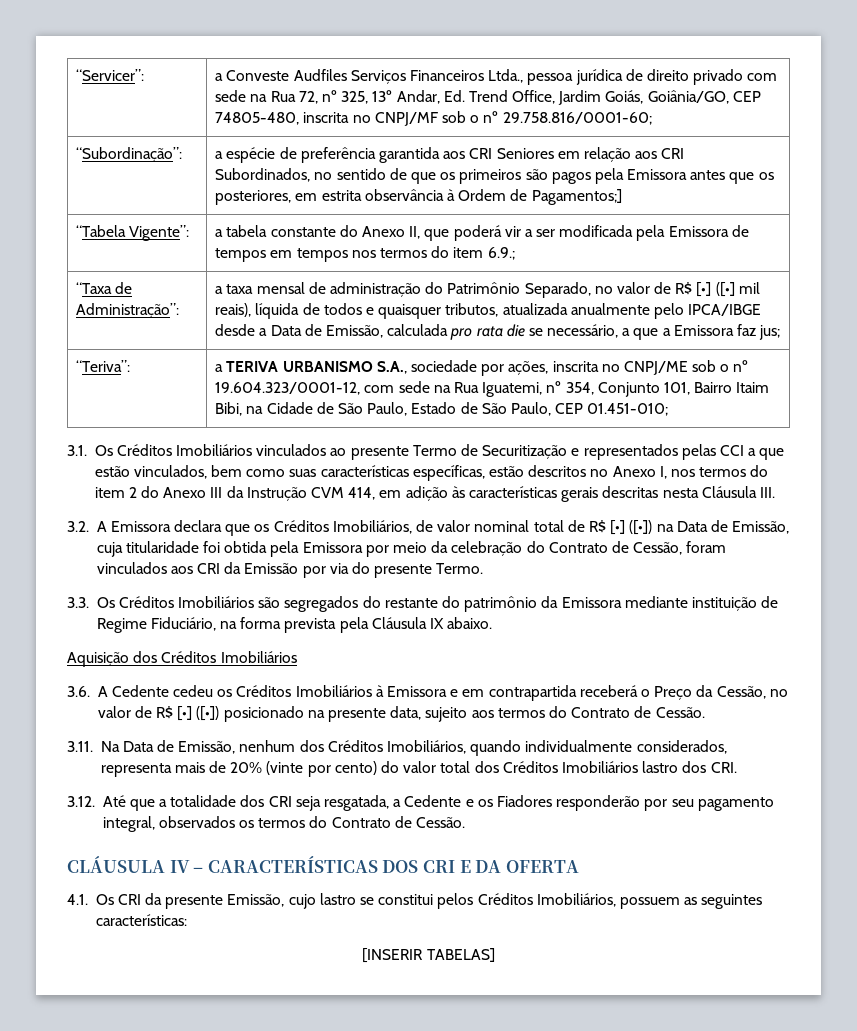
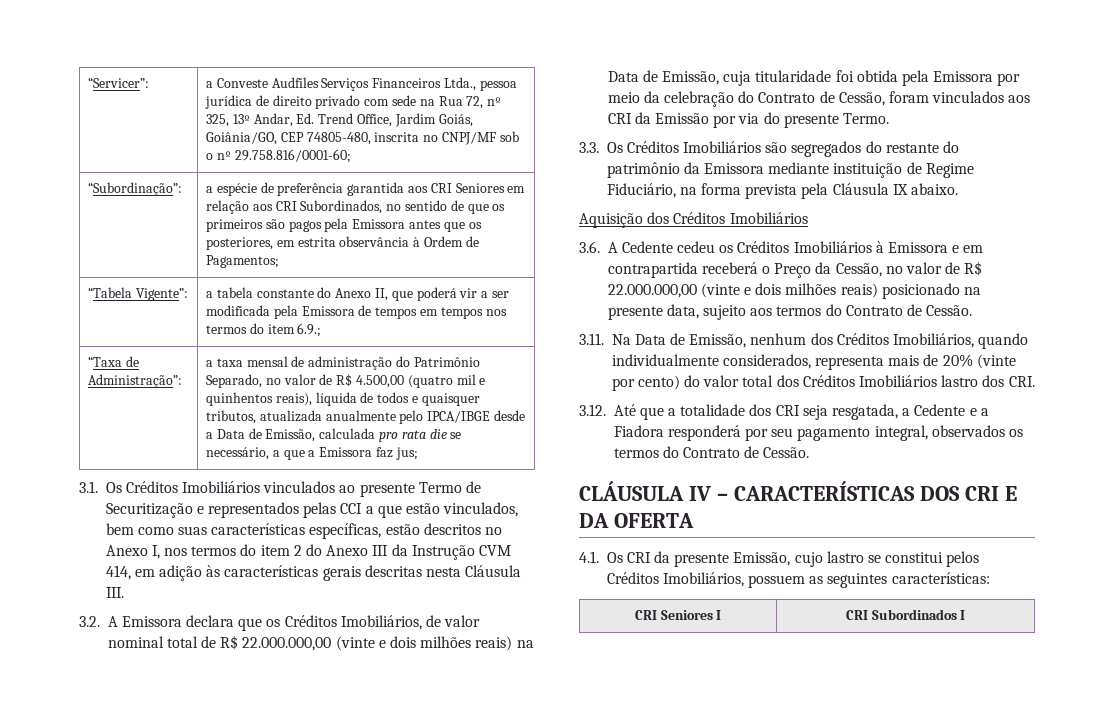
[531,189,622,205] Pagamentos;] -> [206,255,280,268] Pagamentos;
[696,282,760,297] [•] ([•] mil -> [356,374,486,388] [206,392,274,406] 4.500,00 (quatro mil e quinhentos
[76,360,131,372] [215,360,749,376] [215,381,770,397] [215,402,669,416] // “Teriva”: | a TERIVA URBANISMO S.A., sociedade por ações, inscrita no CNPJ/ME sob o nº 19.604.323/0001-12, com sede na Rua Iguatemi, nº 354, Conjunto 101, Bairro Itaim Bibi, na Cidade de São Paulo, Estado de São Paulo, CEP 01.451-010; -> (418, 453) none
[610,520,653,535] [•] ([•]) -> [242,636,513,651] 22.000.000,00 (vinte e dois milhões reais)
[177,706,220,721] [•] ([•]) -> [607,283,878,298] 22.000.000,00 (vinte e dois milhões reais)
[477,795,641,811] os Fiadores responderão -> [980,408,989,416] [613,425,741,441] a Fiadora responderá
[362,948,495,963] // [INSERIR TABELAS] -> [634,610,722,620] [845,609,966,620] // CRI Seniores I | CRI Subordinados I

